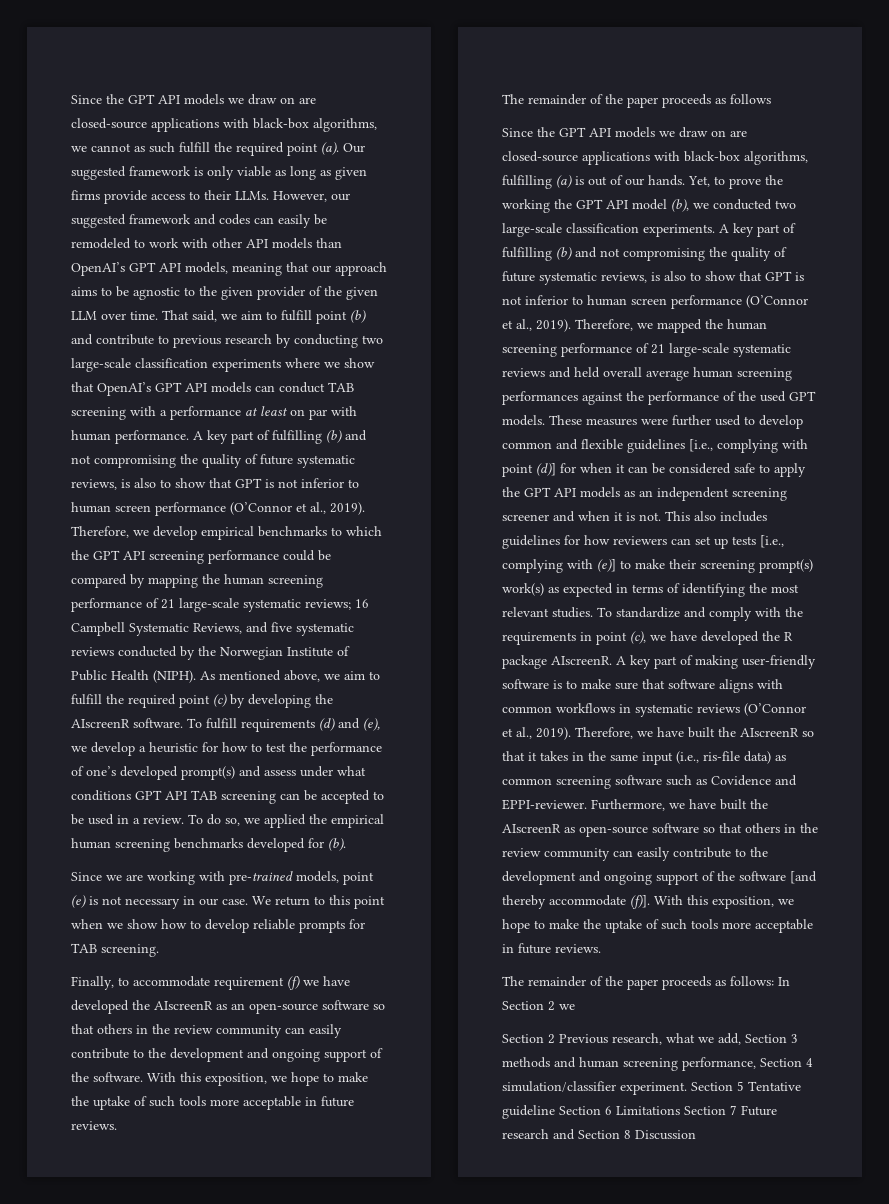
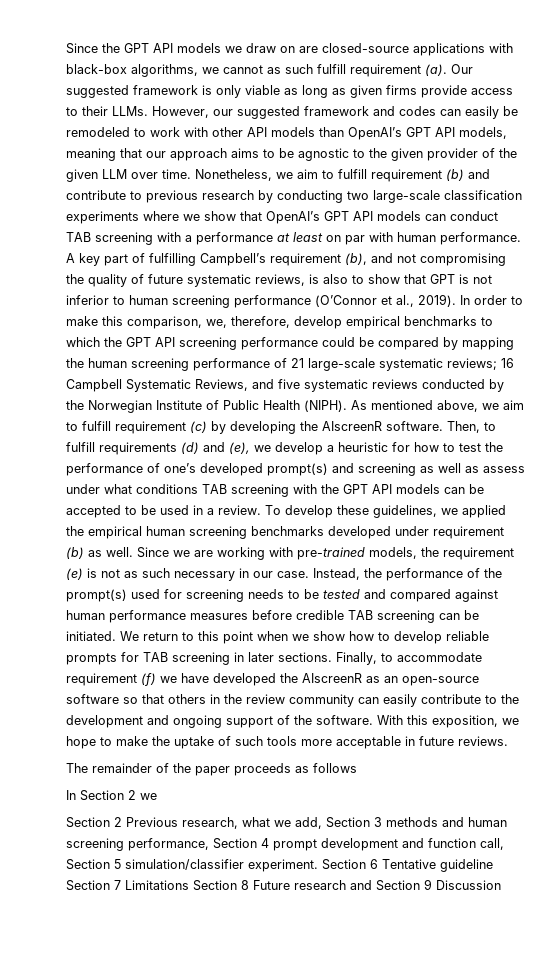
[214,142,318,156] the required point -> [350,64,421,77] requirement
[162,310,347,324] That said, we aim to fulfill point -> [195,169,442,182] Nonetheless, we aim to fulfill requirement
[326,430,342,443] (b) -> [200,253,367,266] Campbell’s requirement (b),
[115,502,365,516] [71,526,149,538] screen performance (O’Connor et al., 2019). Therefore, we -> [172,294,523,308] [66,316,290,329] screening performance (O’Connor et al., 2019). In order to make this comparison, we, therefore,
[106,694,210,708] the required point -> [115,421,186,434] requirement
[187,718,202,728] To -> [447,421,496,433] Then, to
[264,766,366,777] [71,790,276,804] assess under what conditions GPT API TAB screening -> [358,463,525,476] [66,484,440,497] screening as well as assess under what conditions TAB screening with the GPT API models
[207,814,240,826] do so, -> [285,505,437,518] develop these guidelines,
[308,838,346,851] for (b). // -> [395,526,504,539] [66,547,133,559] under requirement (b) as well.
[343,872,374,885] point -> [421,547,514,560] the requirement
(122, 900) none -> [124,568,170,578] as such
(248, 902) none -> [313,568,502,581] [66,589,498,602] [66,610,479,623] [66,631,116,641] Instead, the performance of the prompt(s) used for screening needs to be tested and compared against human performance measures before credible TAB screening can be initiated.
[101,944,159,957] screening. // -> [172,652,332,665] screening in later sections.
[502,127,747,138] [502,151,808,165] [502,175,783,189] [502,199,796,213] [502,223,796,237] [502,247,787,261] [502,271,804,285] [502,295,808,309] [502,319,767,333] [502,343,791,357] [502,367,792,381] [502,391,816,405] [502,415,803,429] [502,439,808,453] [502,463,806,477] [502,487,787,501] [502,511,767,522] [502,535,784,549] [502,559,813,573] [502,583,799,597] [502,607,803,621] [502,631,793,645] [502,655,816,669] [502,679,783,693] [502,703,806,717] [502,727,814,740] [502,751,786,765] [502,775,797,789] [502,799,768,811] [502,823,818,837] [502,847,768,861] [502,871,817,885] [502,895,794,909] [502,919,813,933] [502,943,601,954] [502,976,774,990] Since the GPT API models we draw on are closed-source applications with black-box algorithms, fulfilling (a) is out of our hands. Yet, to prove the working the GPT API model (b), we conducted two large-scale classification experiments. A key part of fulfilling (b) and not compromising the quality of future systematic reviews, is also to show that GPT is not inferior to human screen performance (O’Connor et al., 2019). Therefore, we mapped the human screening performance of 21 large-scale systematic reviews and held overall average human screening performances against the performance of the used GPT models. These measures were further used to develop common and flexible guidelines [i.e., complying with point (d)] for when it can be considered safe to apply the GPT API models as an independent screening screener and when it is not. This also includes guidelines for how reviewers can set up tests [i.e., complying with (e)] to make their screening prompt(s) work(s) as expected in terms of identifying the most relevant studies. To standardize and comply with the requirements in point (c), we have developed the R package AIscreenR. A key part of making user-friendly software is to make sure that software aligns with common workflows in systematic reviews (O’Connor et al., 2019). Therefore, we have built the AIscreenR so that it takes in the same input (i.e., ris-file data) as common screening software such as Covidence and EPPI-reviewer. Furthermore, we have built the AIscreenR as open-source software so that others in the review community can easily contribute to the development and ongoing support of the software [and thereby accommodate (f)]. With this exposition, we hope to make the uptake of such tools more acceptable in future reviews. // The remainder of the paper proceeds as follows: -> (357, 768) none
(813, 1062) none -> [273,838,504,851] [66,859,121,870] prompt development and function call, Section 5
[737,1081,744,1091] 5 -> [370,859,378,869] 6
[605,1106,612,1115] 6 -> [114,880,121,890] 7
[730,1105,737,1115] 7 -> [241,880,249,890] 8
[624,1130,631,1139] 8 -> [424,879,432,890] 9

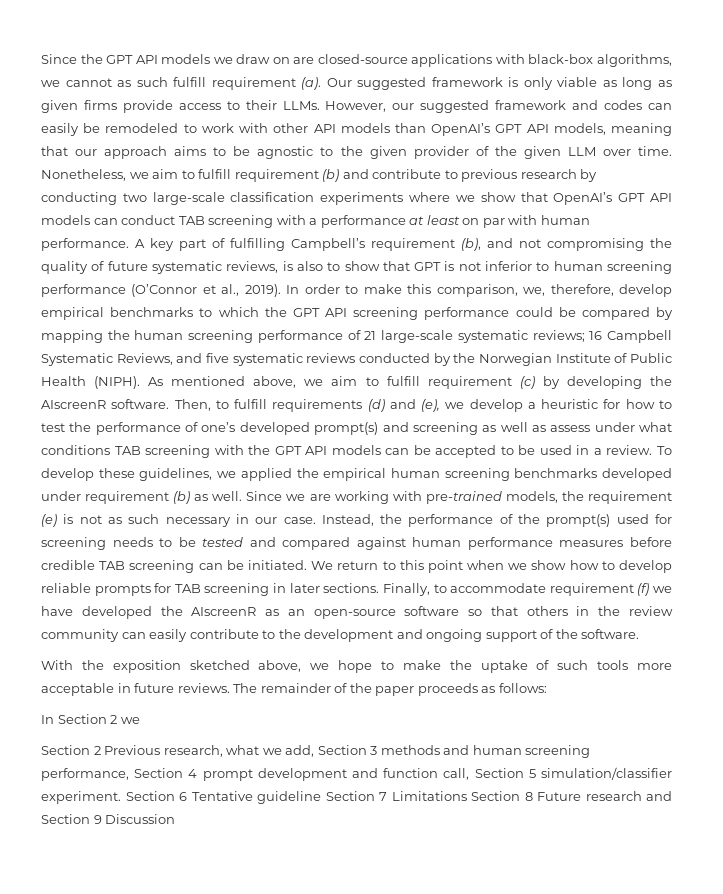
[377,715,498,728] With this exposition, -> [41,660,302,673] // With the exposition sketched above,
(508, 741) // -> (230, 688) none
[313,763,357,773] follows -> [498,683,547,693] follows:

